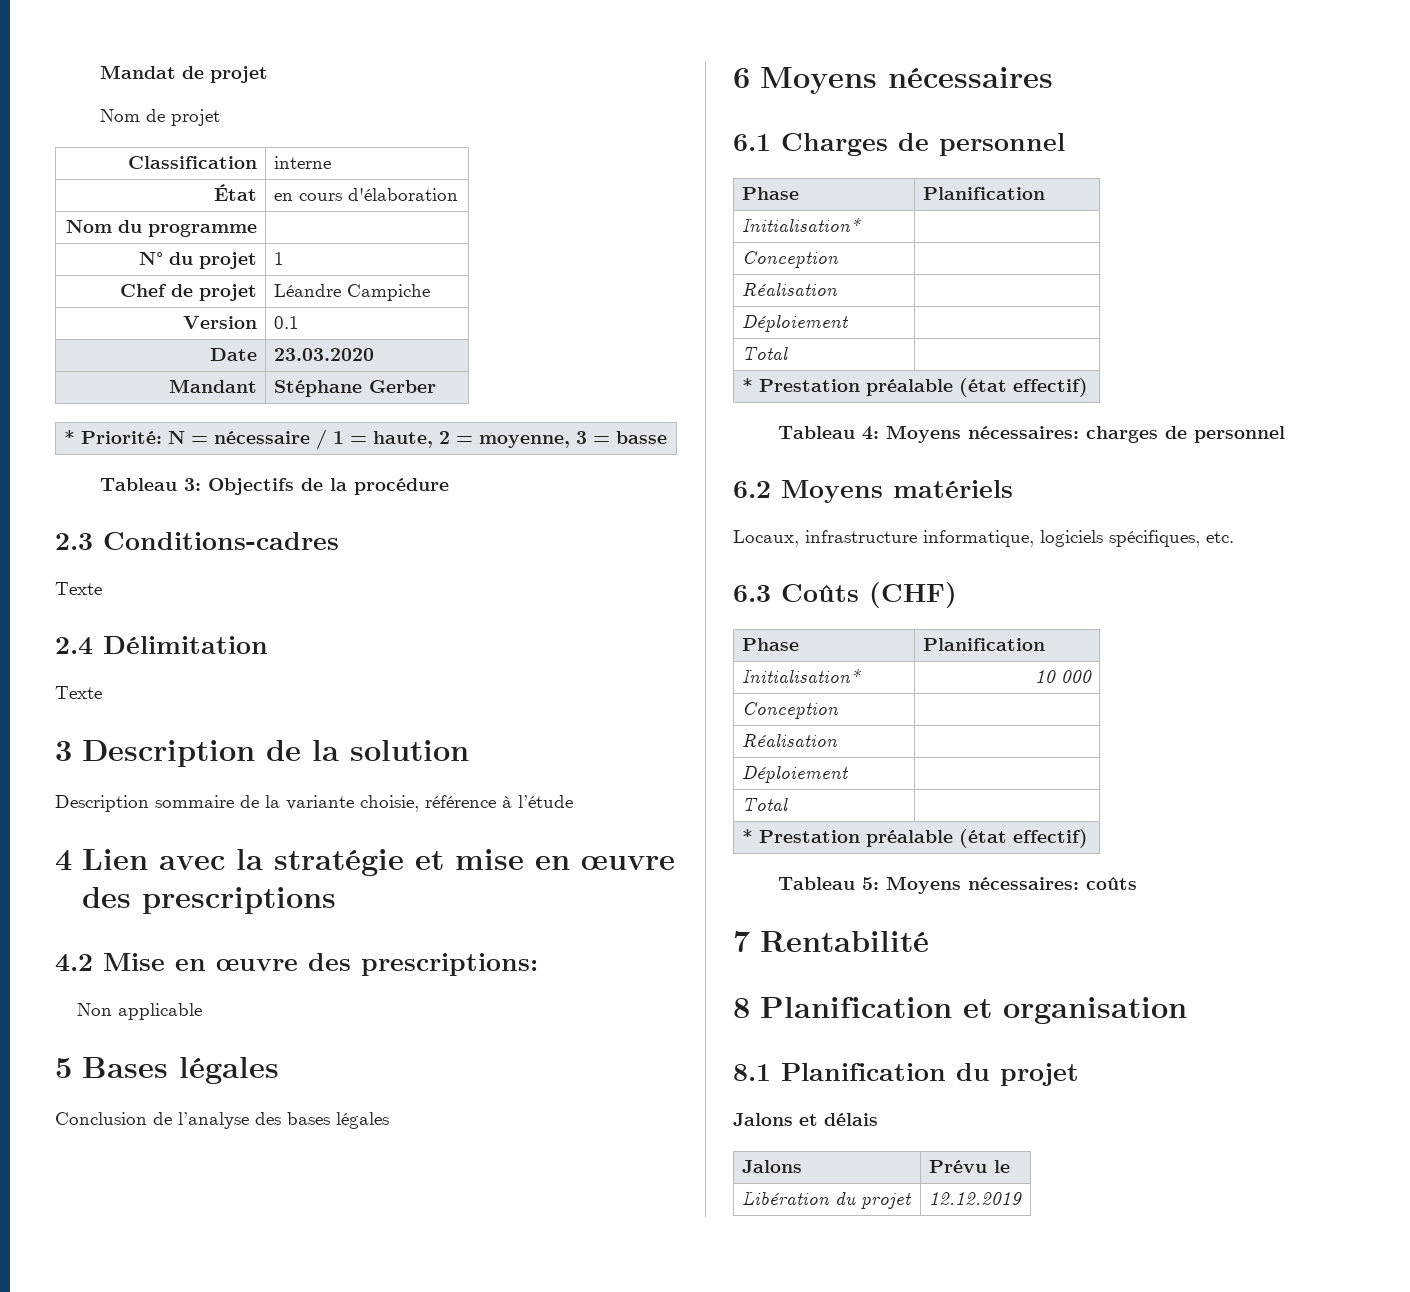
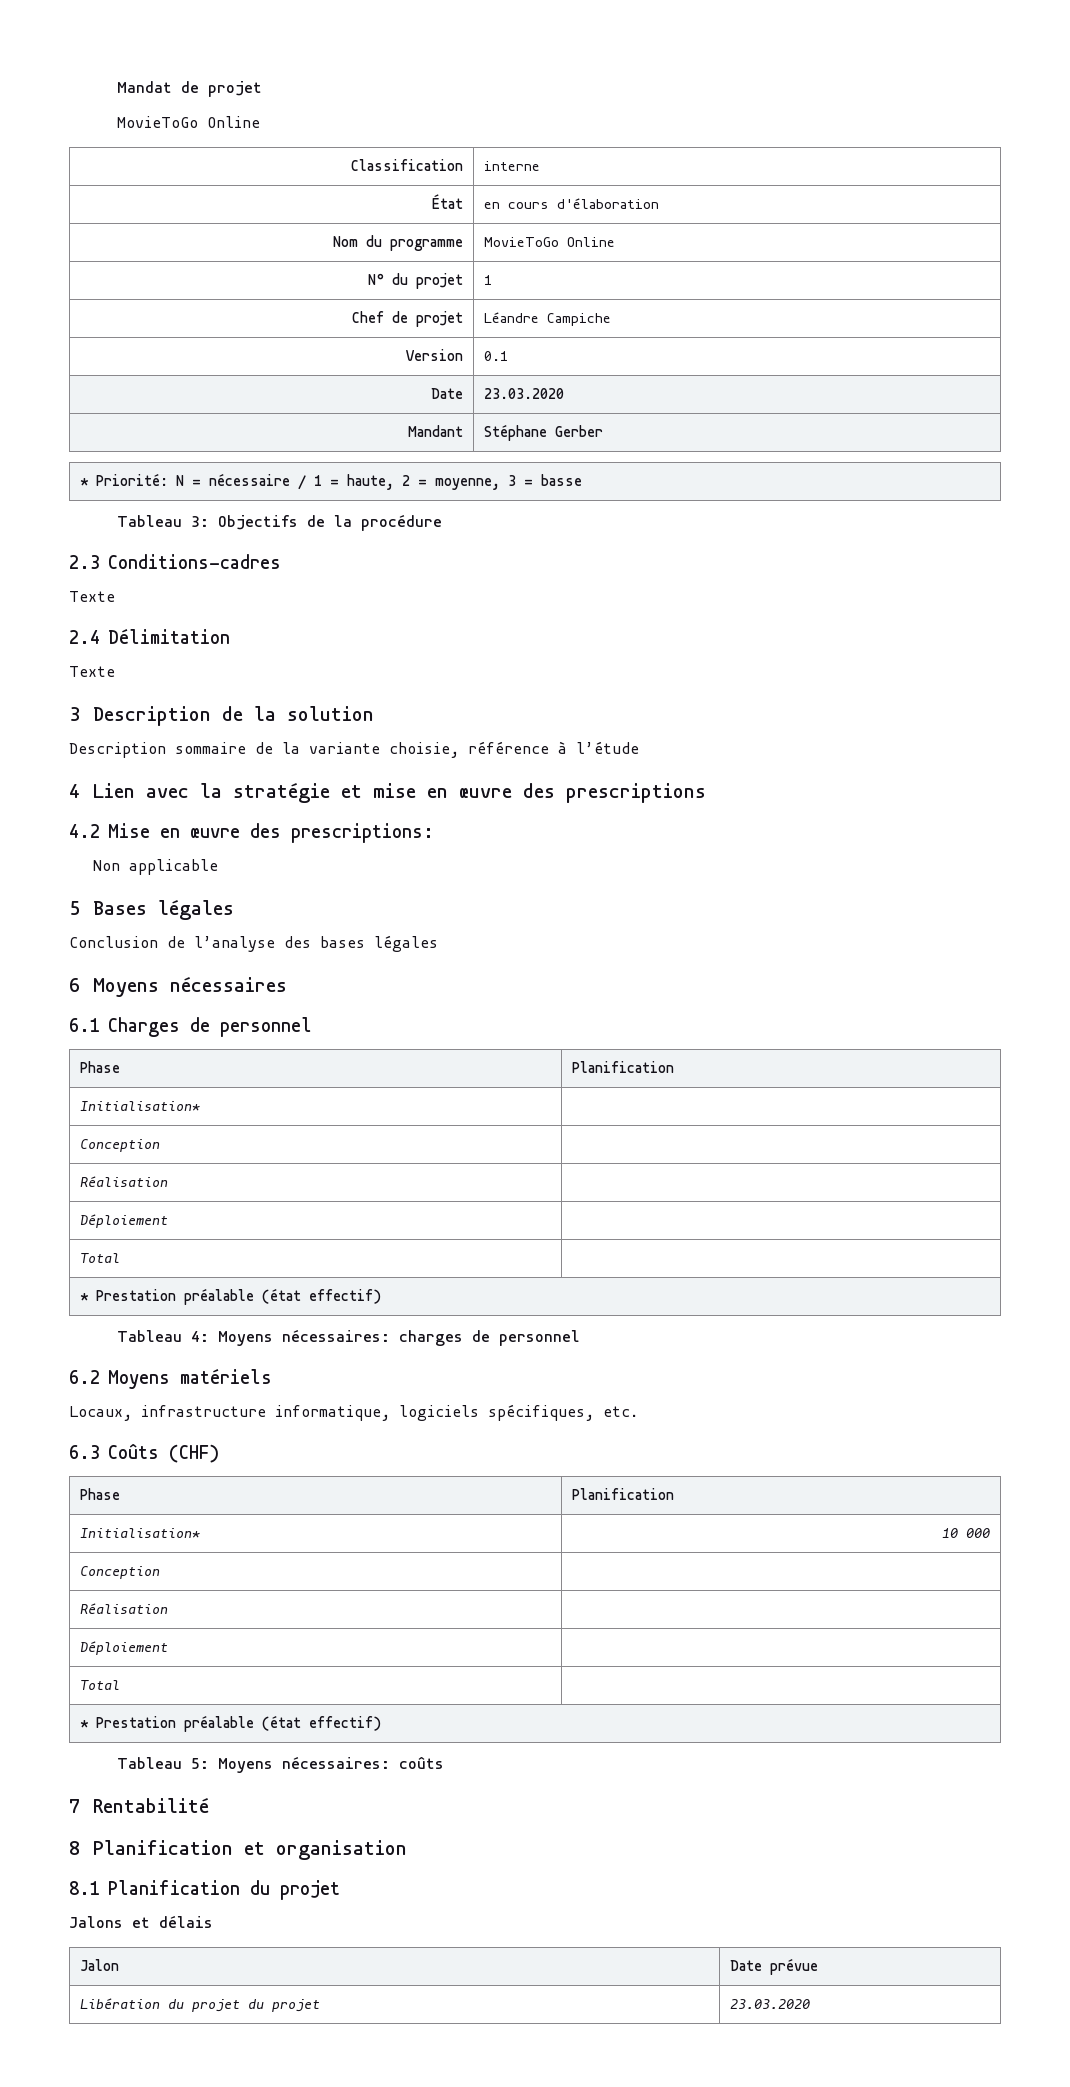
[99,109,220,126] Nom de projet -> [116,116,260,128] MovieToGo Online
(258, 230) none -> [484,237,616,247] MovieToGo Online
[741,1160,802,1173] [928,1160,1010,1173] Jalons | Prévu le -> [80,1959,120,1971] [730,1958,819,1975] Jalon | Date prévue
[928,1192,1022,1205] | 12.12.2019 -> [248,1999,321,2012] [730,1999,811,2009] du projet | 23.03.2020

